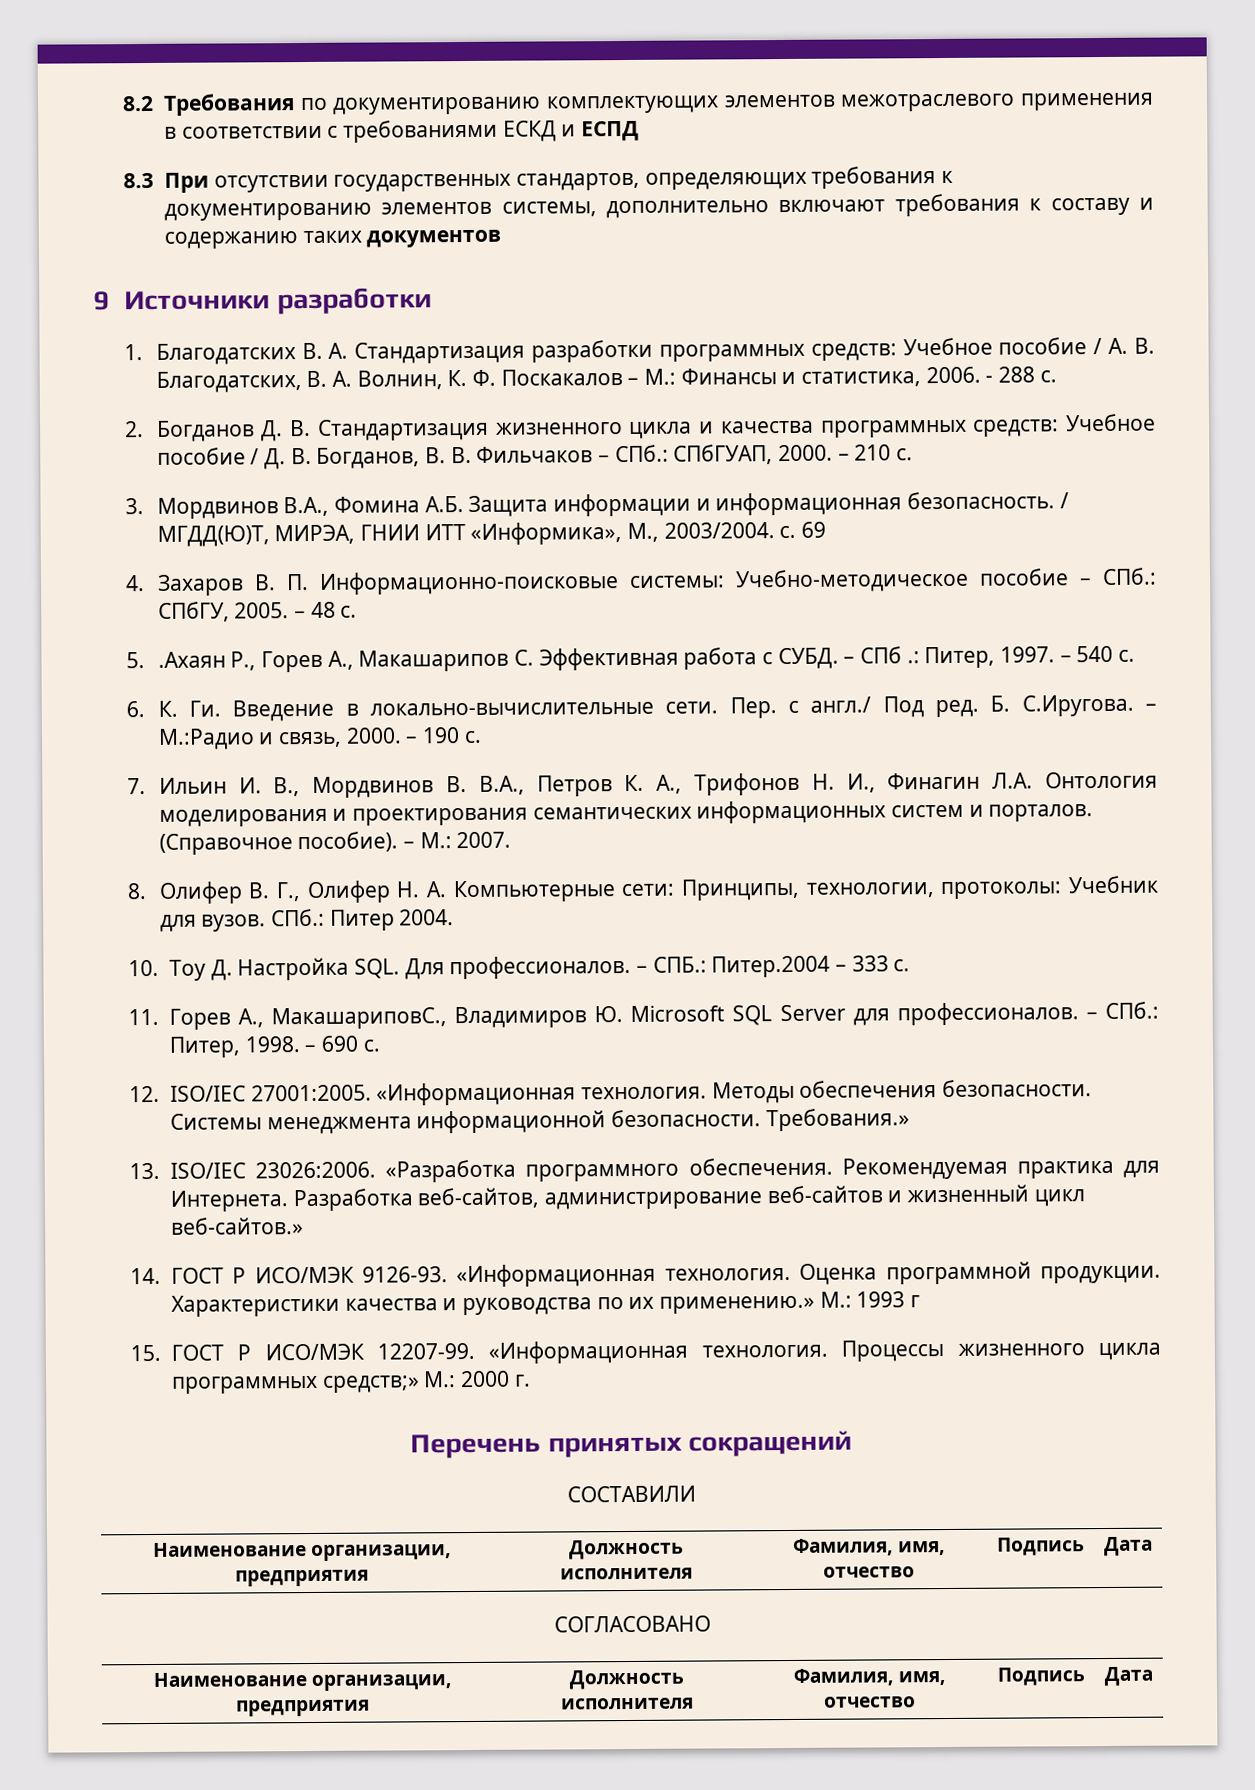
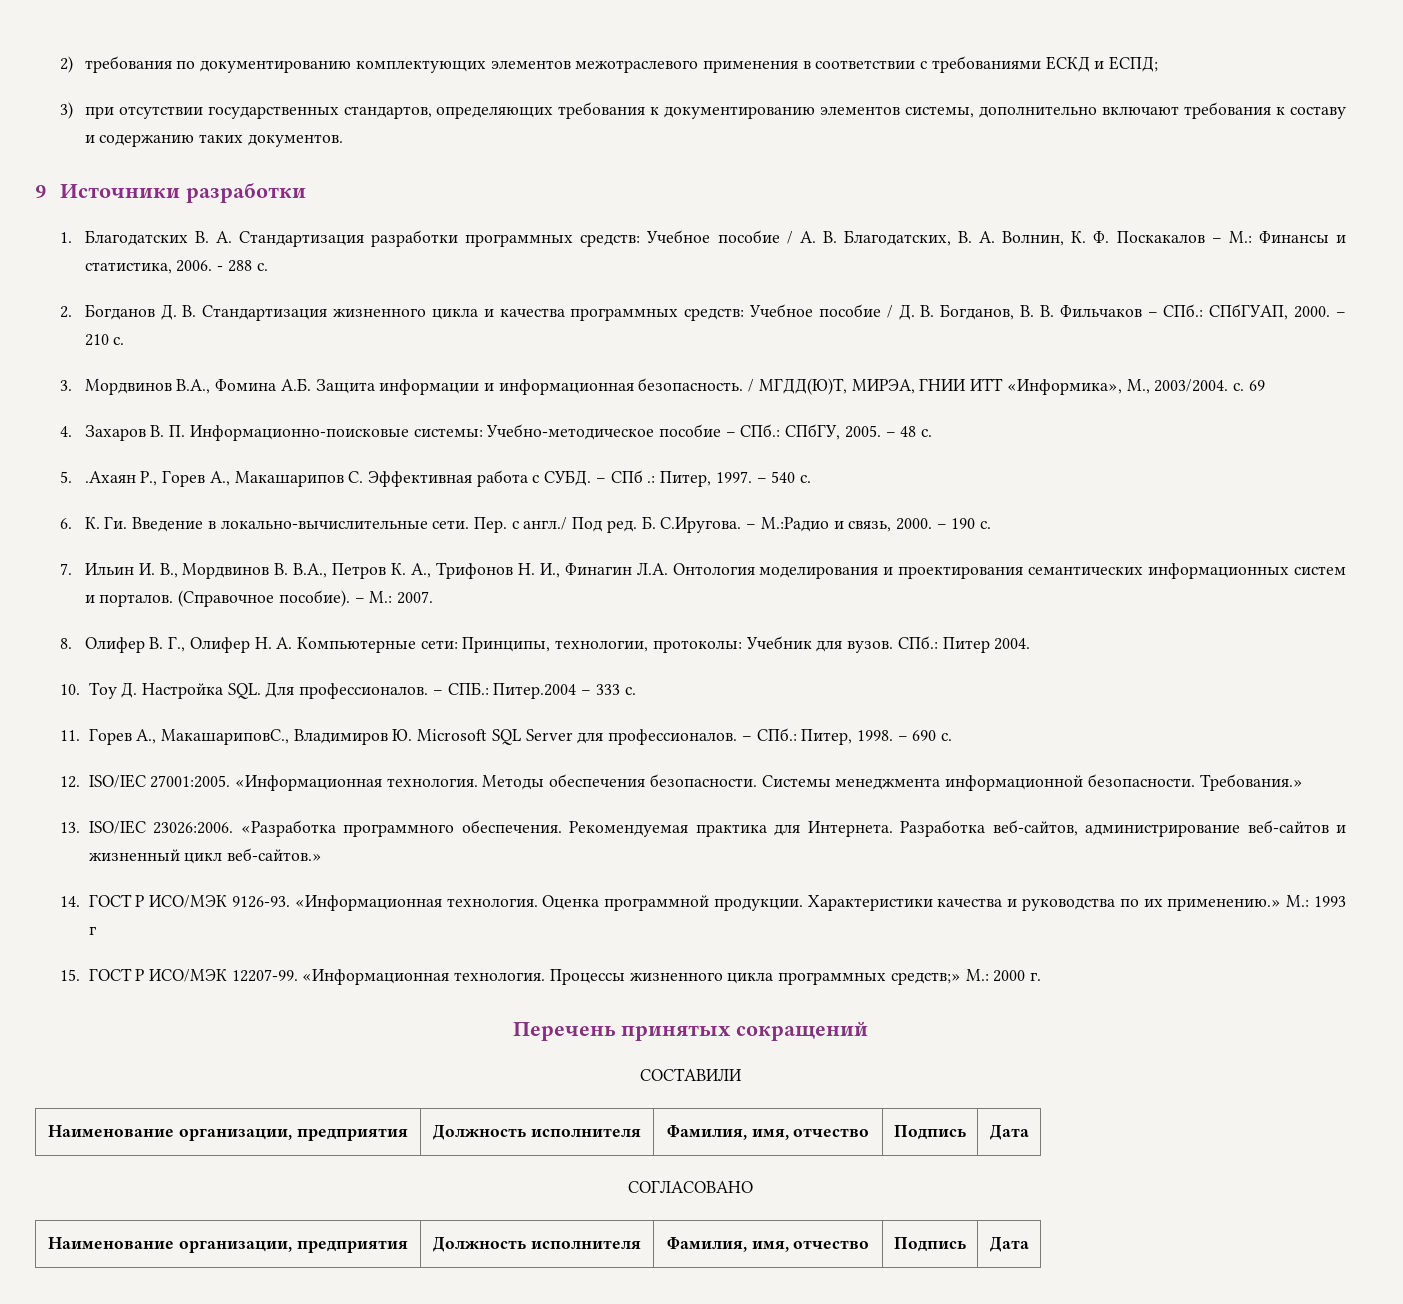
[122,93,295,116] 8.2 Требования -> [59,56,172,73] 2) требования
[580,120,639,142] [123,172,209,193] ЕСПД // 8.3 При -> [1109,56,1159,72] [59,102,114,119] ЕСПД; // 3) при
[366,229,502,248] документов -> [247,134,343,147] документов.

